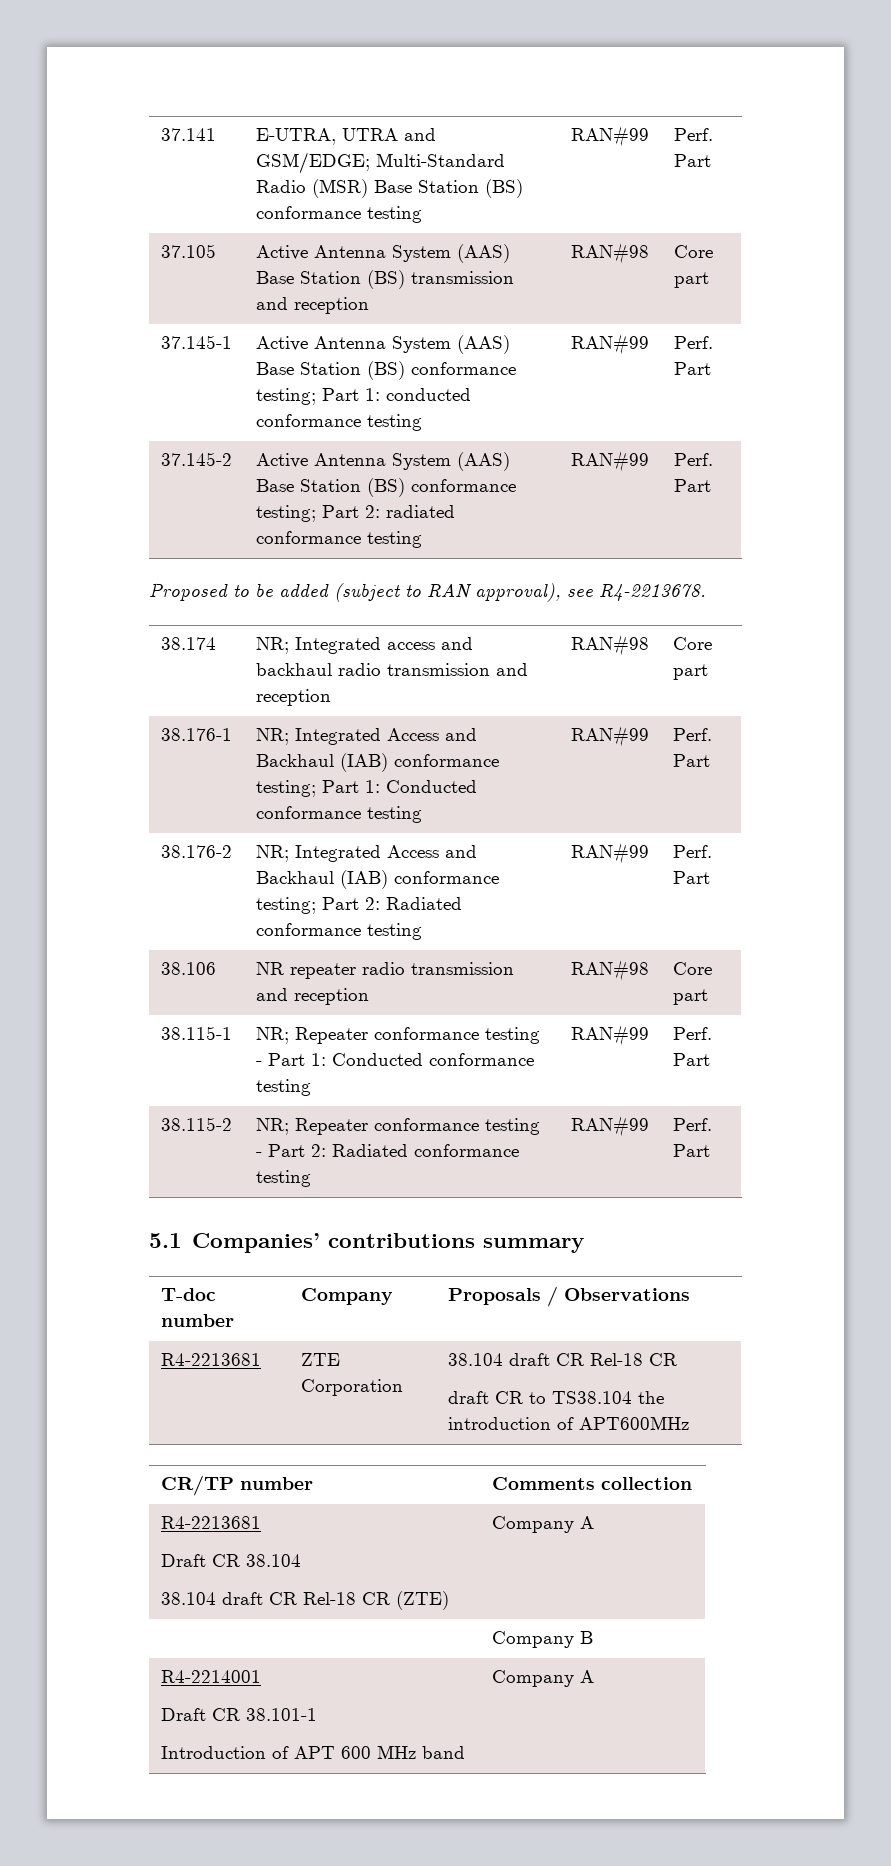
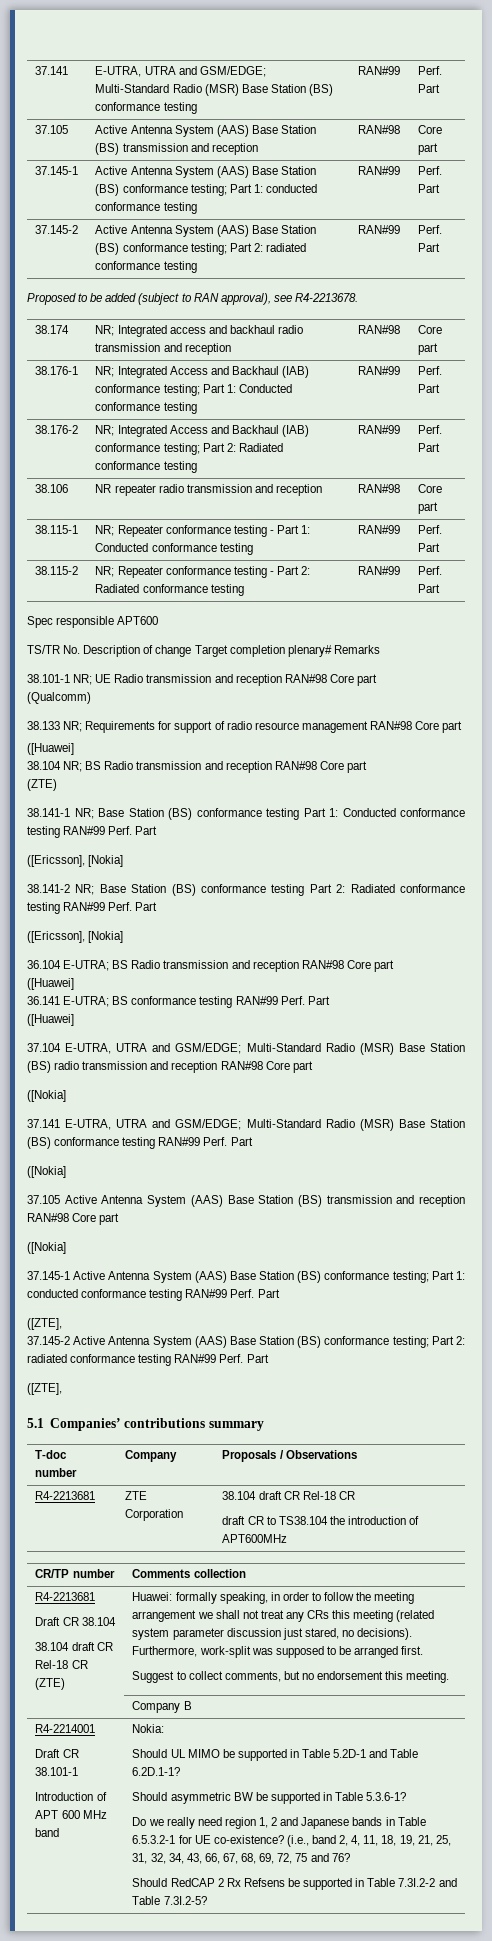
(710, 1150) none -> [27,616,159,628] [27,645,380,657] [27,674,377,686] [27,692,91,704] [27,721,463,733] [27,743,74,755] [27,761,367,773] [27,779,57,791] [27,808,465,820] [27,826,158,838] [27,855,124,867] [27,884,465,896] [27,902,158,914] [27,931,124,943] [27,960,394,972] [27,978,74,990] [27,996,330,1008] [27,1014,74,1026] [27,1043,465,1055] [27,1061,313,1073] [27,1090,66,1102] [27,1119,465,1131] [27,1137,253,1149] [27,1166,66,1178] [27,1195,465,1207] [27,1213,120,1225] [27,1242,66,1254] [27,1271,466,1283] [27,1289,280,1301] [27,1318,62,1330] [27,1336,466,1348] [27,1354,269,1366] [27,1383,62,1395] // Spec responsible APT600 // TS/TR No. Description of change Target completion plenary# Remarks // 38.101-1 NR; UE Radio transmission and reception RAN#98 Core part // (Qualcomm) // 38.133 NR; Requirements for support of radio resource management RAN#98 Core part // ([Huawei] // 38.104 NR; BS Radio transmission and reception RAN#98 Core part // (ZTE) // 38.141-1 NR; Base Station (BS) conformance testing Part 1: Conducted conformance testing RAN#99 Perf. Part // ([Ericsson], [Nokia] // 38.141-2 NR; Base Station (BS) conformance testing Part 2: Radiated conformance testing RAN#99 Perf. Part // ([Ericsson], [Nokia] // 36.104 E-UTRA; BS Radio transmission and reception RAN#98 Core part // ([Huawei] // 36.141 E-UTRA; BS conformance testing RAN#99 Perf. Part // ([Huawei] // 37.104 E-UTRA, UTRA and GSM/EDGE; Multi-Standard Radio (MSR) Base Station (BS) radio transmission and reception RAN#98 Core part // ([Nokia] // 37.141 E-UTRA, UTRA and GSM/EDGE; Multi-Standard Radio (MSR) Base Station (BS) conformance testing RAN#99 Perf. Part // ([Nokia] // 37.105 Active Antenna System (AAS) Base Station (BS) transmission and reception RAN#98 Core part // ([Nokia] // 37.145-1 Active Antenna System (AAS) Base Station (BS) conformance testing; Part 1: conducted conformance testing RAN#99 Perf. Part // ([ZTE], // 37.145-2 Active Antenna System (AAS) Base Station (BS) conformance testing; Part 2: radiated conformance testing RAN#99 Perf. Part // ([ZTE],
[491,1516,594,1533] Company A -> [132,1592,415,1604] [132,1610,435,1622] [132,1628,413,1640] [132,1646,424,1658] [132,1671,450,1683] Huawei: formally speaking, in order to follow the meeting arrangement we shall not treat any CRs this meeting (related system parameter discussion just stared, no decisions). Furthermore, work-split was supposed to be arranged first. // Suggest to collect comments, but no endorsement this meeting.
[491,1670,594,1687] Company A -> [132,1724,165,1733] [132,1749,419,1761] [132,1767,181,1776] [132,1792,407,1804] [132,1817,426,1829] [132,1835,451,1847] [132,1853,350,1864] [132,1878,457,1890] [132,1896,207,1905] Nokia: // Should UL MIMO be supported in Table 5.2D-1 and Table 6.2D.1-1? // Should asymmetric BW be supported in Table 5.3.6-1? // Do we really need region 1, 2 and Japanese bands in Table 6.5.3.2-1 for UE co-existence? (i.e., band 2, 4, 11, 18, 19, 21, 25, 31, 32, 34, 43, 66, 67, 68, 69, 72, 75 and 76? // Should RedCAP 2 Rx Refsens be supported in Table 7.3I.2-2 and Table 7.3I.2-5?

